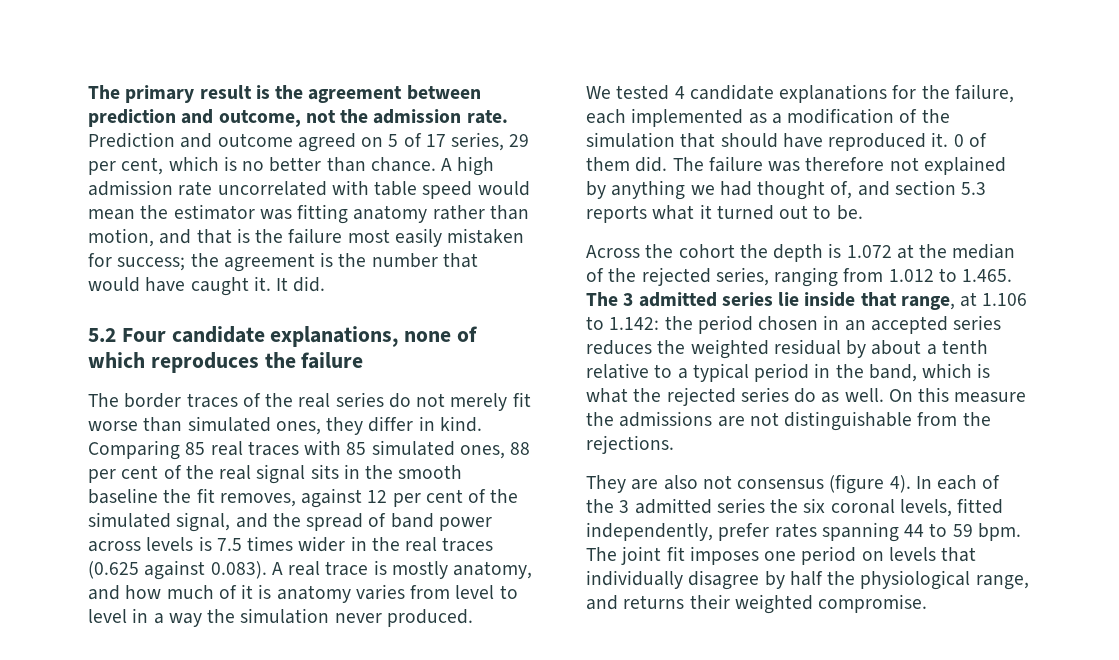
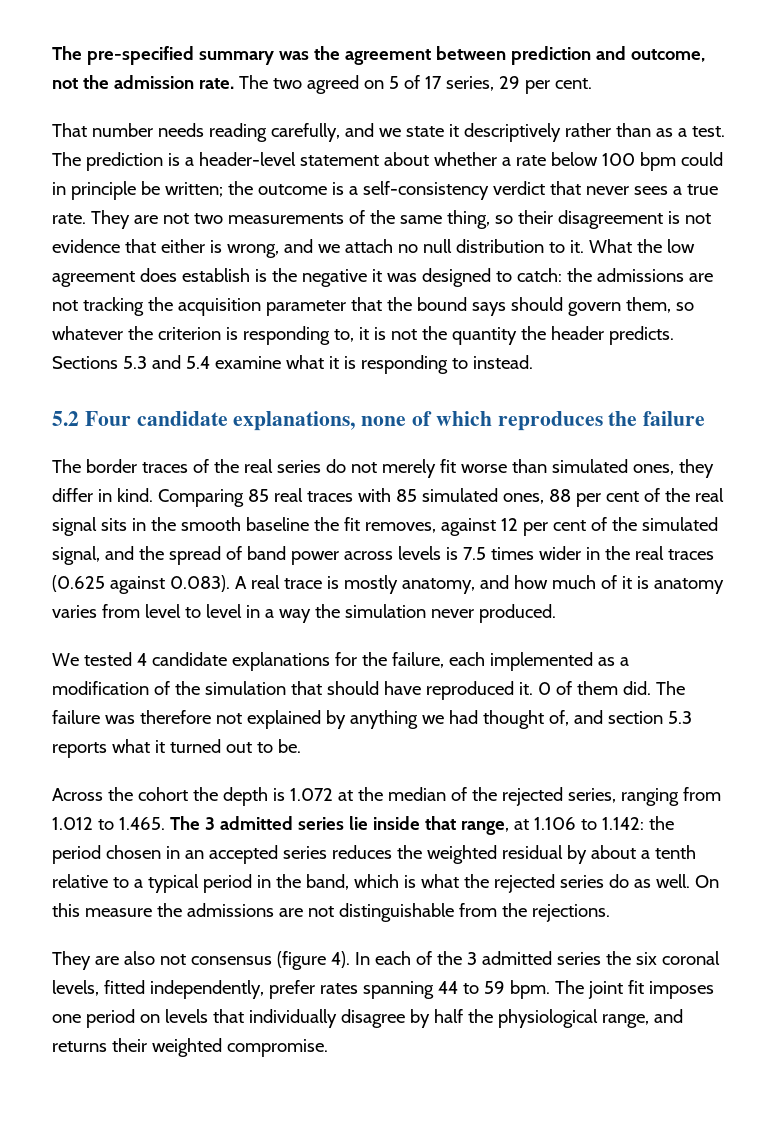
[88,85,270,103] The primary result is -> [52,46,309,65] The pre-specified summary was
[88,132,293,148] Prediction and outcome -> [238,75,302,89] The two
[121,156,495,176] [88,180,530,199] [88,204,529,224] [88,228,525,247] [88,252,478,272] [88,276,326,296] cent, which is no better than chance. A high admission rate uncorrelated with table speed would mean the estimator was fitting anatomy rather than motion, and that is the failure most easily mistaken for success; the agreement is the number that would have caught it. It did. -> [554,78,592,89] [52,123,725,142] [52,152,723,171] [52,181,718,200] [52,210,711,229] [52,239,695,258] [52,268,713,287] [52,297,694,316] [52,326,674,345] [52,355,533,374] cent. // That number needs reading carefully, and we state it descriptively rather than as a test. The prediction is a header-level statement about whether a rate below 100 bpm could in principle be written; the outcome is a self-consistency verdict that never sees a true rate. They are not two measurements of the same thing, so their disagreement is not evidence that either is wrong, and we attach no null distribution to it. What the low agreement does establish is the negative it was designed to catch: the admissions are not tracking the acquisition parameter that the bound says should govern them, so whatever the criterion is responding to, it is not the quantity the header predicts. Sections 5.3 and 5.4 examine what it is responding to instead.

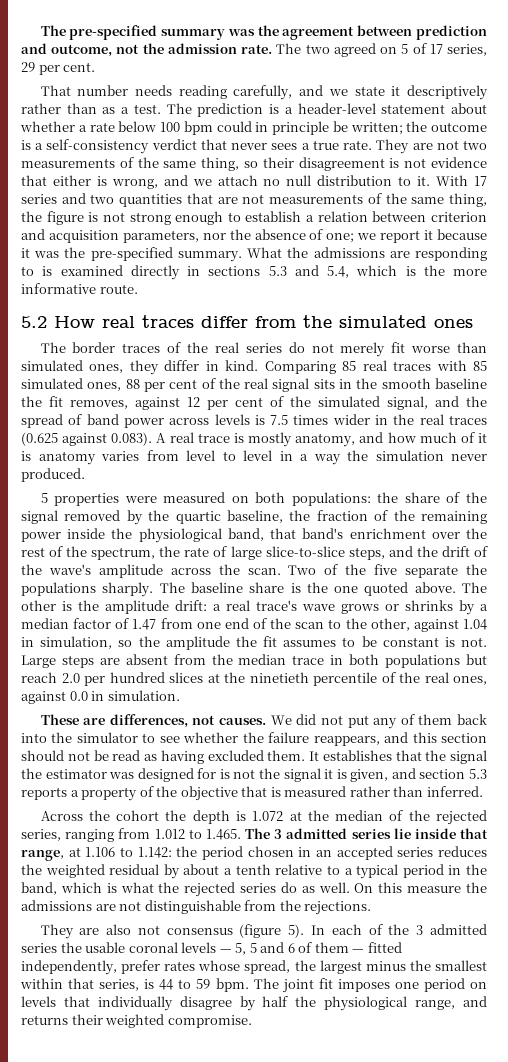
[588,239,695,253] [52,268,713,287] [52,297,694,316] [52,326,674,345] [52,355,533,374] [52,411,706,431] What the low agreement does establish is the negative it was designed to catch: the admissions are not tracking the acquisition parameter that the bound says should govern them, so whatever the criterion is responding to, it is not the quantity the header predicts. Sections 5.3 and 5.4 examine what it is responding to instead. // 5.2 Four candidate explanations, none of which reproduces the failure -> [436,175,487,186] [21,193,487,207] [21,211,487,225] [21,229,488,243] [21,247,487,262] [21,265,487,280] [21,283,138,294] [21,315,473,328] With 17 series and two quantities that are not measurements of the same thing, the figure is not strong enough to establish a relation between criterion and acquisition parameters, nor the absence of one; we report it because it was the pre-specified summary. What the admissions are responding to is examined directly in sections 5.3 and 5.4, which is the more informative route. // 5.2 How real traces differ from the simulated ones
[52,652,629,671] [52,681,685,700] [52,710,692,729] [52,739,301,758] We tested 4 candidate explanations for the failure, each implemented as a modification of the simulation that should have reproduced it. 0 of them did. The failure was therefore not explained by anything we had thought of, and section 5.3 reports what it turned out to be. -> [40,492,487,506] [21,510,487,525] [21,528,487,543] [21,546,488,560] [21,564,488,578] [21,582,488,597] [21,600,488,615] [21,618,488,632] [21,636,488,650] [21,654,488,668] [21,672,487,686] [21,690,180,704] [40,714,488,729] [21,732,487,746] [21,750,487,764] [21,768,487,782] [21,786,483,801] 5 properties were measured on both populations: the share of the signal removed by the quartic baseline, the fraction of the remaining power inside the physiological band, that band's enrichment over the rest of the spectrum, the rate of large slice-to-slice steps, and the drift of the wave's amplitude across the scan. Two of the five separate the populations sharply. The baseline share is the one quoted above. The other is the amplitude drift: a real trace's wave grows or shrinks by a median factor of 1.47 from one end of the scan to the other, against 1.04 in simulation, so the amplitude the fit assumes to be constant is not. Large steps are absent from the median trace in both populations but reach 2.0 per hundred slices at the ninetieth percentile of the real ones, against 0.0 in simulation. // These are differences, not causes. We did not put any of them back into the simulator to see whether the failure reappears, and this section should not be read as having excluded them. It establishes that the signal the estimator was designed for is not the signal it is given, and section 5.3 reports a property of the objective that is measured rather than inferred.
[330,951,350,968] 4). -> [288,924,305,938] 5).
[635,951,720,965] [52,980,434,999] six coronal levels, fitted independently, prefer rates spanning -> [85,942,402,955] [21,960,487,975] [20,978,155,991] usable coronal levels — 5, 5 and 6 of them — fitted independently, prefer rates whose spread, the largest minus the smallest within that series, is

